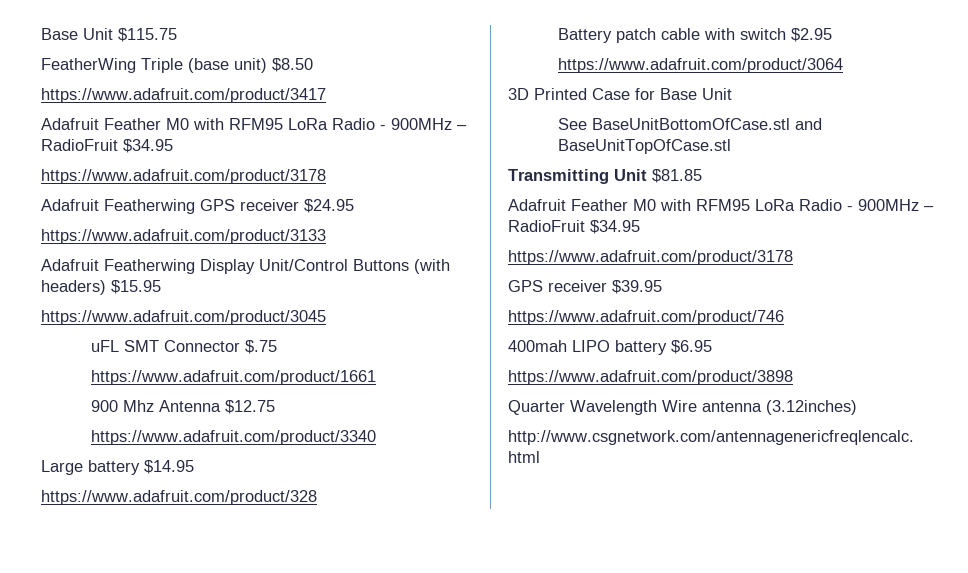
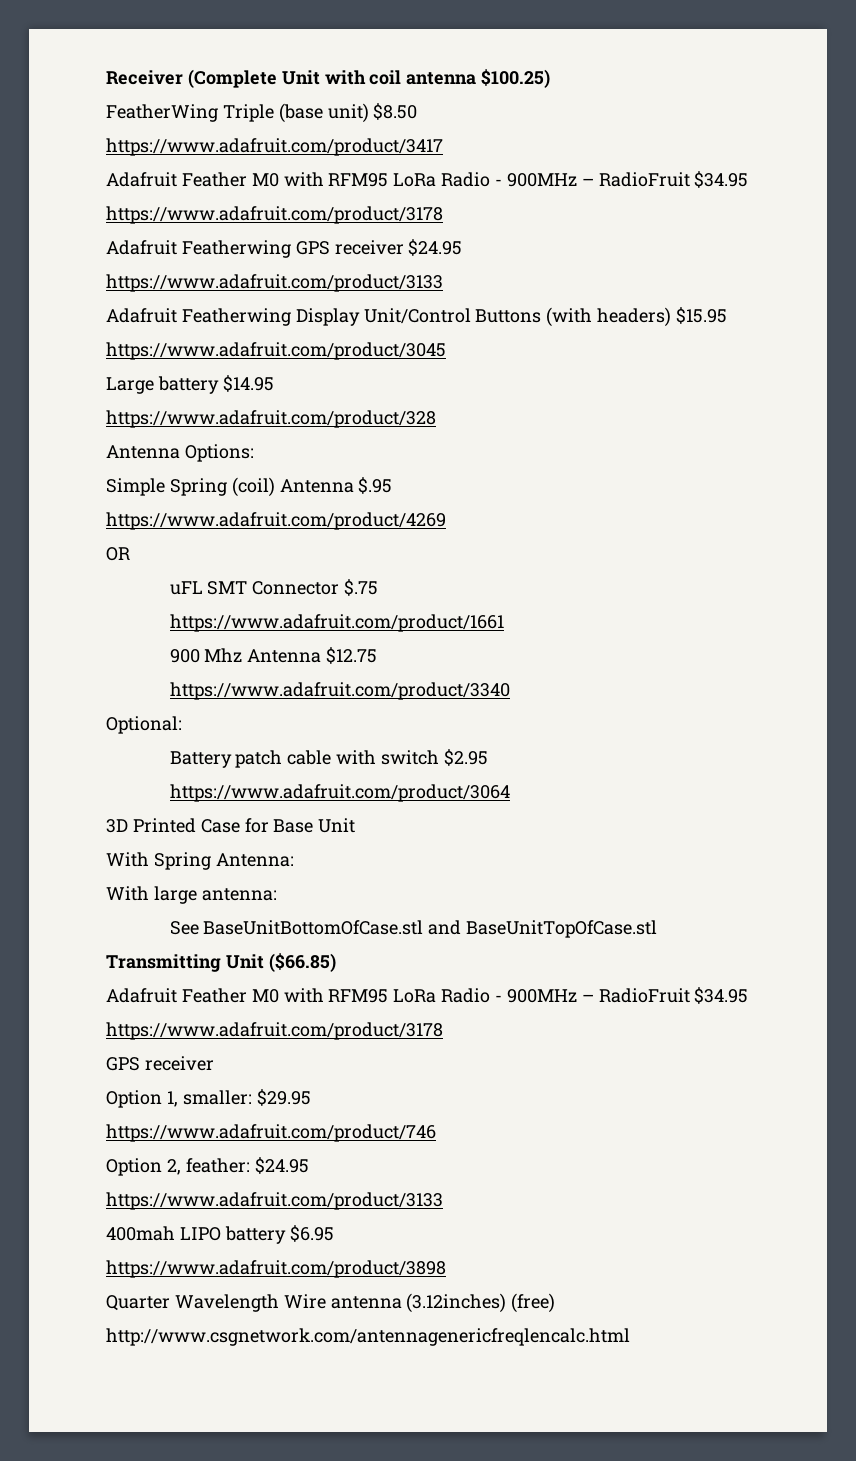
[41,28,177,42] Base Unit $115.75 -> [106,69,551,88] Receiver (Complete Unit with coil antenna $100.25)
(326, 317) none -> [106,375,274,394] [106,410,436,428] [106,444,254,462] [106,477,393,497] [106,512,446,530] [106,547,130,561] // Large battery $14.95 // https://www.adafruit.com/product/328 // Antenna Options: // Simple Spring (coil) Antenna $.95 // https://www.adafruit.com/product/4269 // OR
[41,460,194,475] [41,490,317,505] Large battery $14.95 // https://www.adafruit.com/product/328 -> [106,716,182,734] Optional:
(732, 94) none -> [106,852,294,870] [106,886,277,904] // With Spring Antenna: // With large antenna:
[652,169,702,183] $81.85 -> [268,953,336,972] ($66.85)
[612,280,662,294] [508,310,784,325] $39.95 // https://www.adafruit.com/product/746 -> [106,1089,311,1108] [106,1124,436,1142] [106,1157,309,1176] [106,1192,443,1210] // Option 1, smaller: $29.95 // https://www.adafruit.com/product/746 // Option 2, feather: $24.95 // https://www.adafruit.com/product/3133
(857, 407) none -> [511,1293,556,1313] (free)

